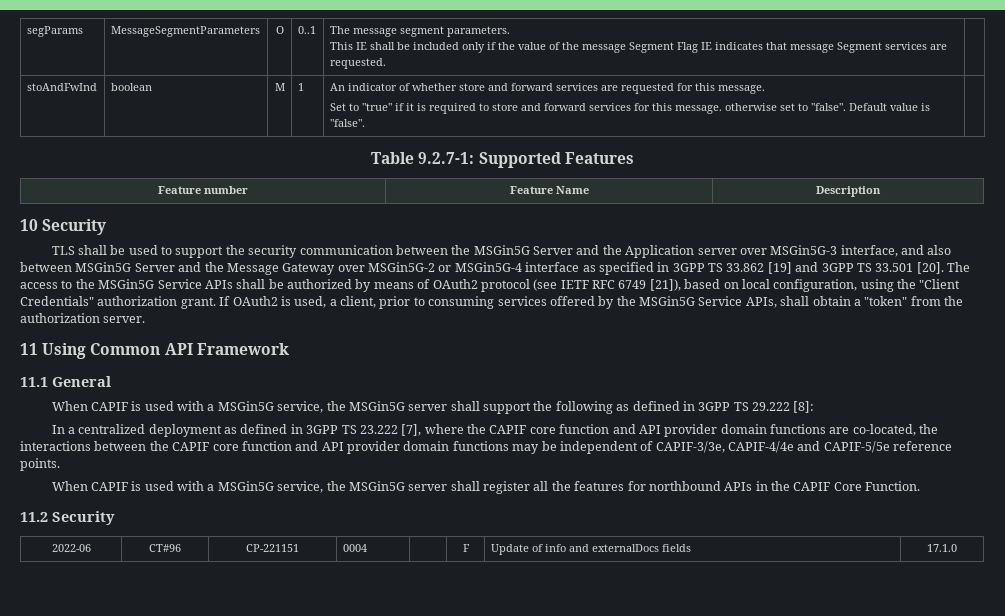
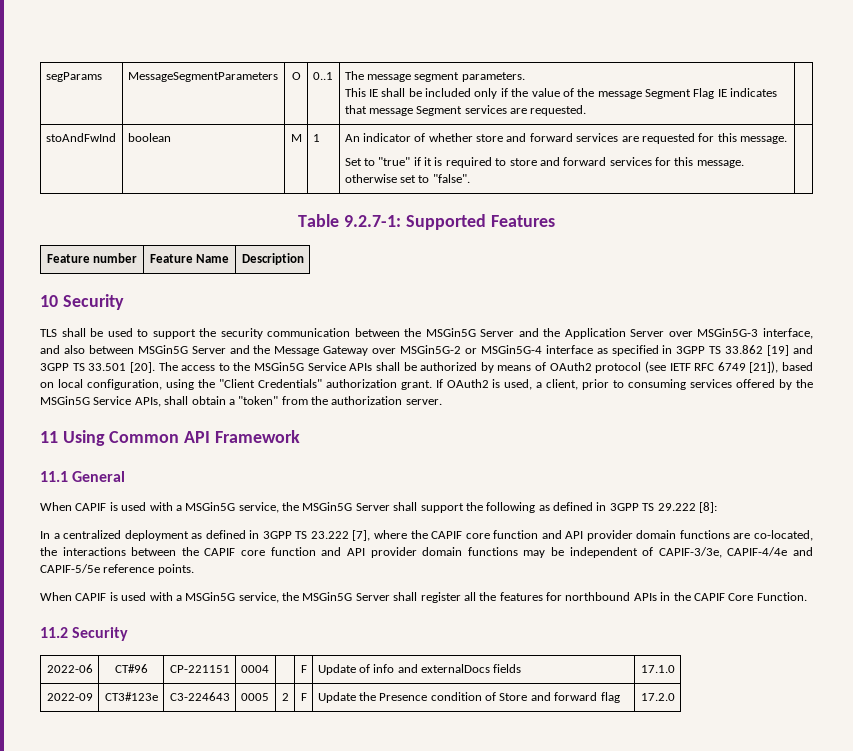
[848,103,930,111] [329,119,365,127] Default value is "false". -> (470, 178) none
[697,248,737,255] server -> [630,329,665,337] Server
[408,404,448,411] server -> [355,503,390,511] Server
[408,484,448,491] server -> [355,593,390,601] Server
(957, 548) none -> [46,693,93,701] [104,692,158,701] [169,692,230,701] [240,693,269,701] [282,693,290,701] [300,693,307,701] [317,692,620,703] [640,693,675,701] // 2022-09 | CT3#123e | C3-224643 | 0005 | 2 | F | Update the Presence condition of Store and forward flag | 17.2.0

